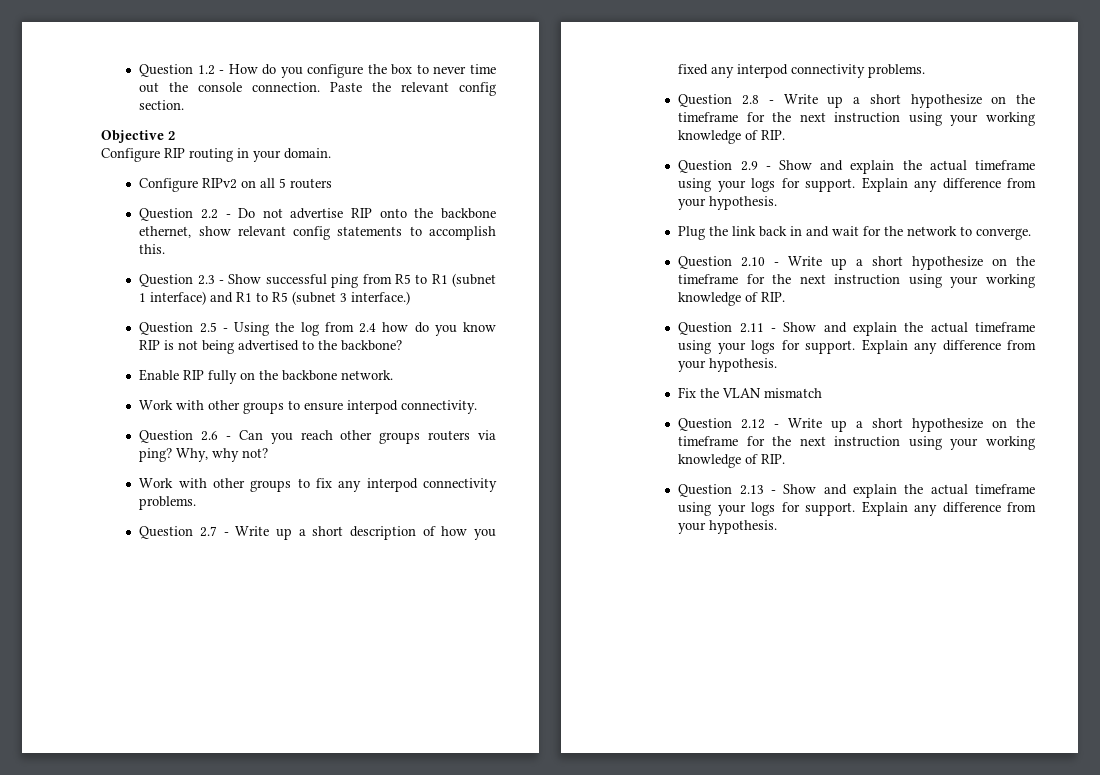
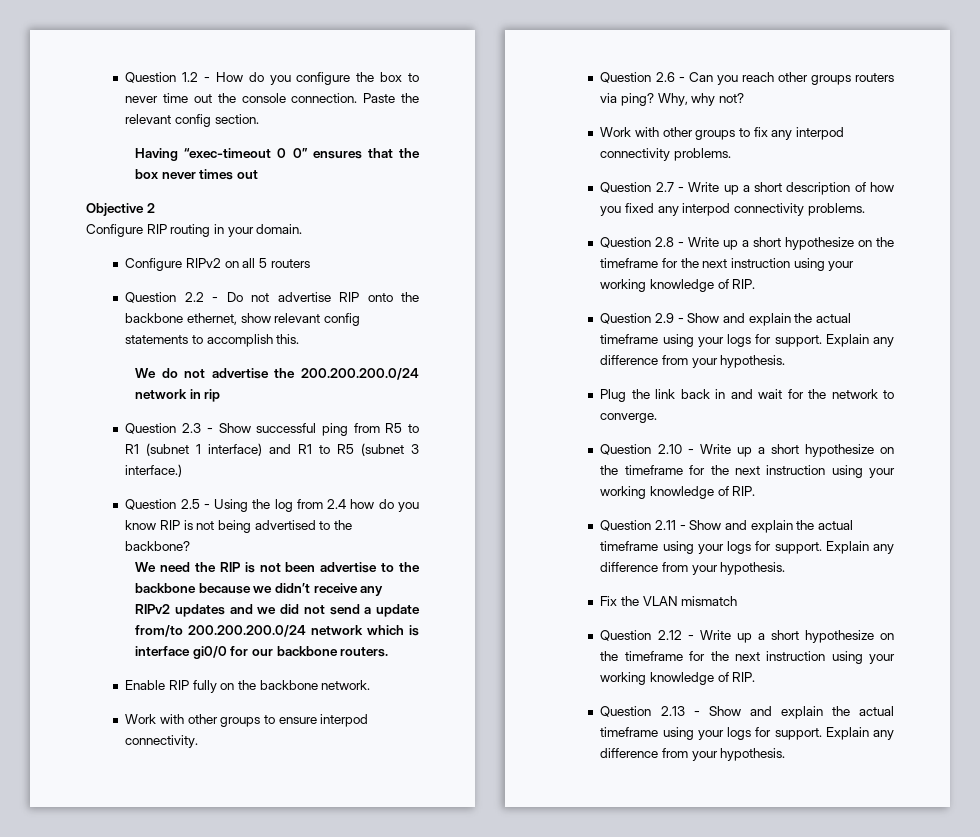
(185, 105) none -> [135,148,420,161] [135,169,259,180] // Having “exec-timeout 0 0” ensures that the box never times out
(166, 249) none -> [135,368,419,380] [135,389,221,402] // We do not advertise the 200.200.200.0/24 network in rip
(403, 345) none -> [135,562,420,573] [135,583,384,596] [135,604,420,617] [135,625,419,637] [135,646,389,659] // We need the RIP is not been advertise to the backbone because we didn’t receive any RIPv2 updates and we did not send a update from/to 200.200.200.0/24 network which is interface gi0/0 for our backbone routers.

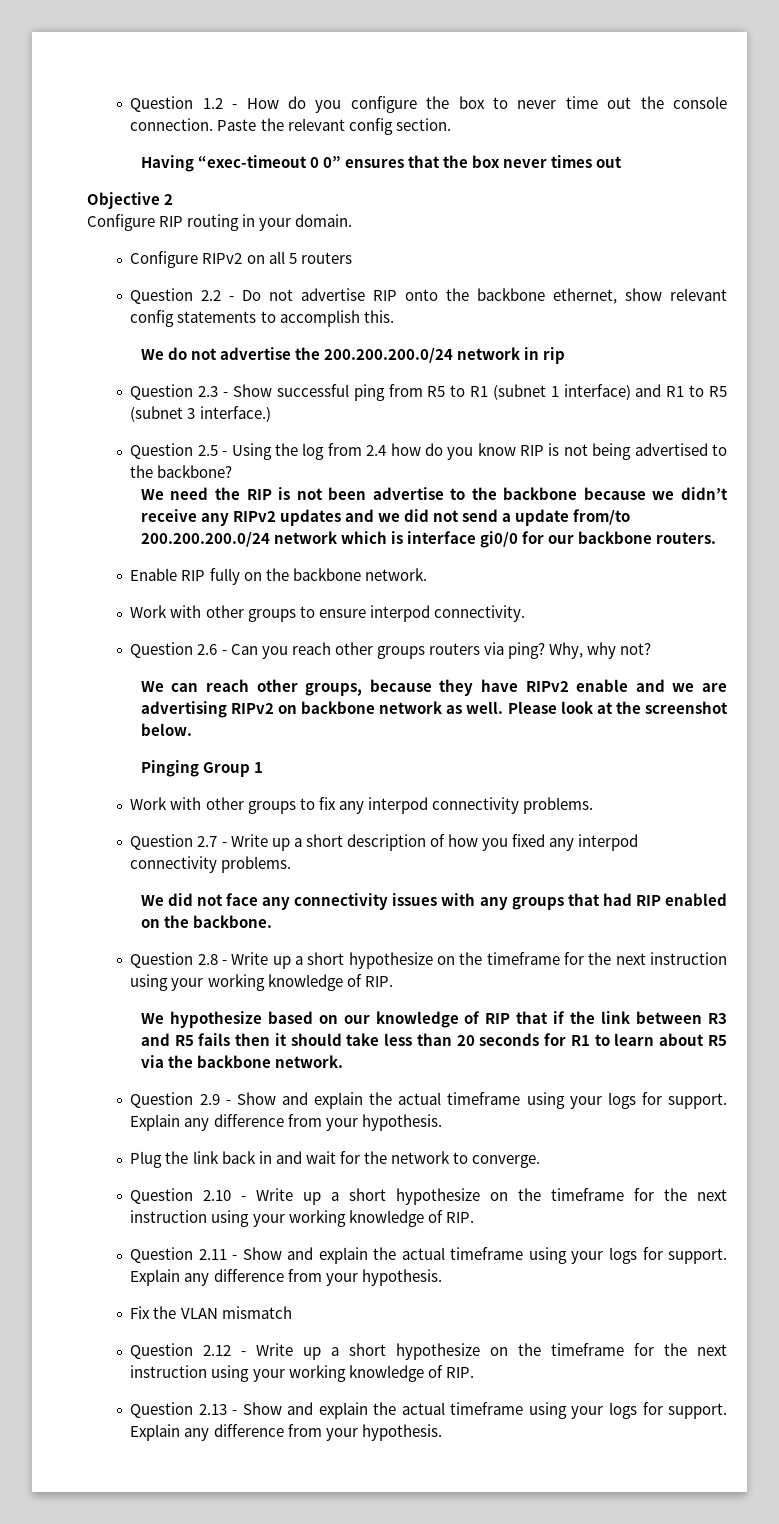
(745, 98) none -> [140,679,727,696] [140,701,728,718] [140,723,192,736] [140,760,263,777] // We can reach other groups, because they have RIPv2 enable and we are advertising RIPv2 on backbone network as well. Please look at the screenshot below. // Pinging Group 1
(865, 209) none -> [140,893,727,910] [140,915,272,928] // We did not face any connectivity issues with any groups that had RIP enabled on the backbone.
(756, 284) none -> [140,1011,728,1028] [140,1033,728,1046] [140,1055,344,1068] // We hypothesize based on our knowledge of RIP that if the link between R3 and R5 fails then it should take less than 20 seconds for R1 to learn about R5 via the backbone network.

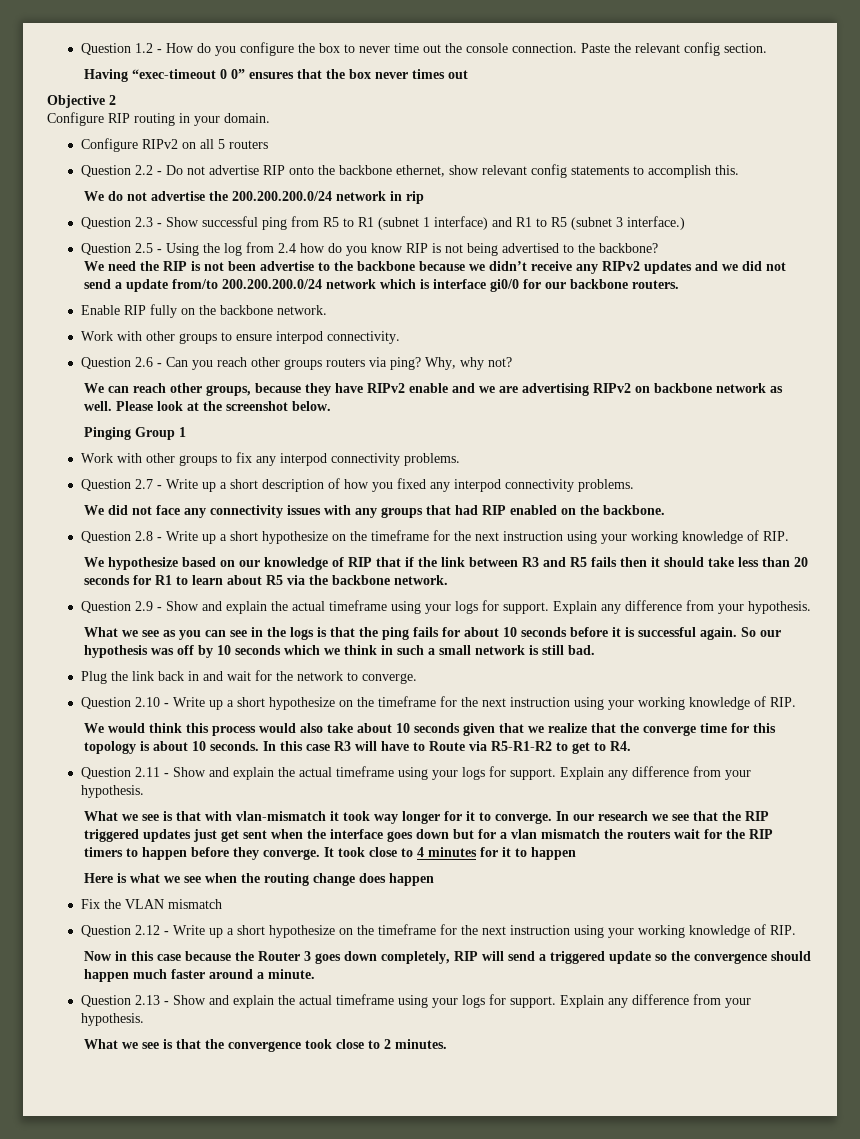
(442, 1122) none -> [83,627,781,640] [83,645,595,658] // What we see as you can see in the logs is that the ping fails for about 10 seconds before it is successful again. So our hypothesis was off by 10 seconds which we think in such a small network is still bad.
(474, 1217) none -> [83,723,776,736] [83,741,631,754] // We would think this process would also take about 10 seconds given that we realize that the converge time for this topology is about 10 seconds. In this case R3 will have to Route via R5-R1-R2 to get to R4.
(442, 1277) none -> [83,811,769,824] [83,829,773,842] [83,847,576,860] [83,873,434,886] // What we see is that with vlan-mismatch it took way longer for it to converge. In our research we see that the RIP triggered updates just get sent when the interface goes down but for a vlan mismatch the routers wait for the RIP timers to happen before they converge. It took close to 4 minutes for it to happen // Here is what we see when the routing change does happen
(474, 1372) none -> [83,951,811,964] [83,969,315,982] // Now in this case because the Router 3 goes down completely, RIP will send a triggered update so the convergence should happen much faster around a minute.
(442, 1432) none -> [83,1039,447,1052] // What we see is that the convergence took close to 2 minutes.

